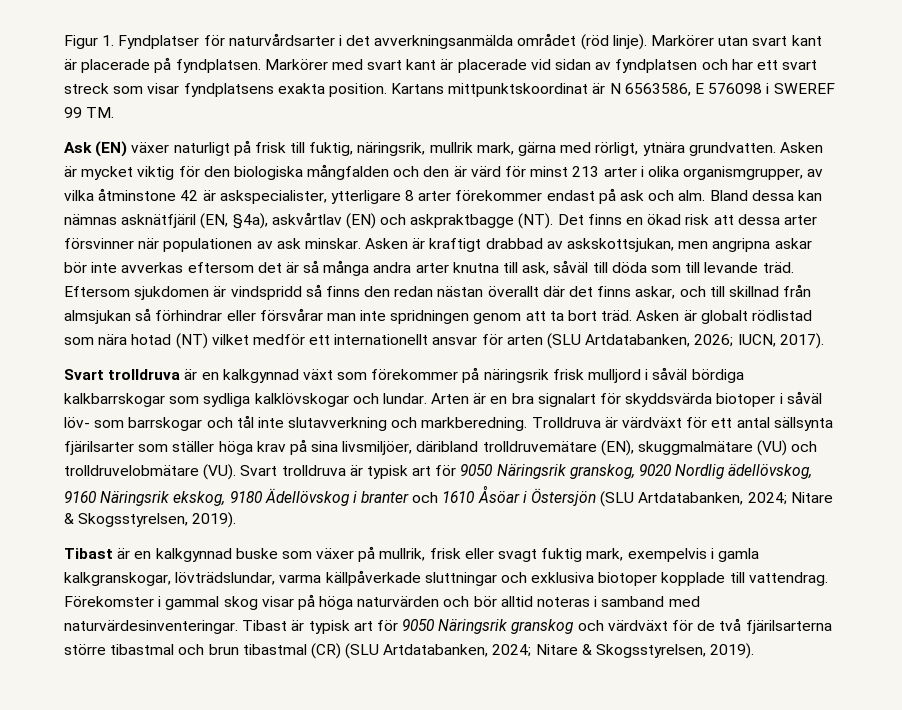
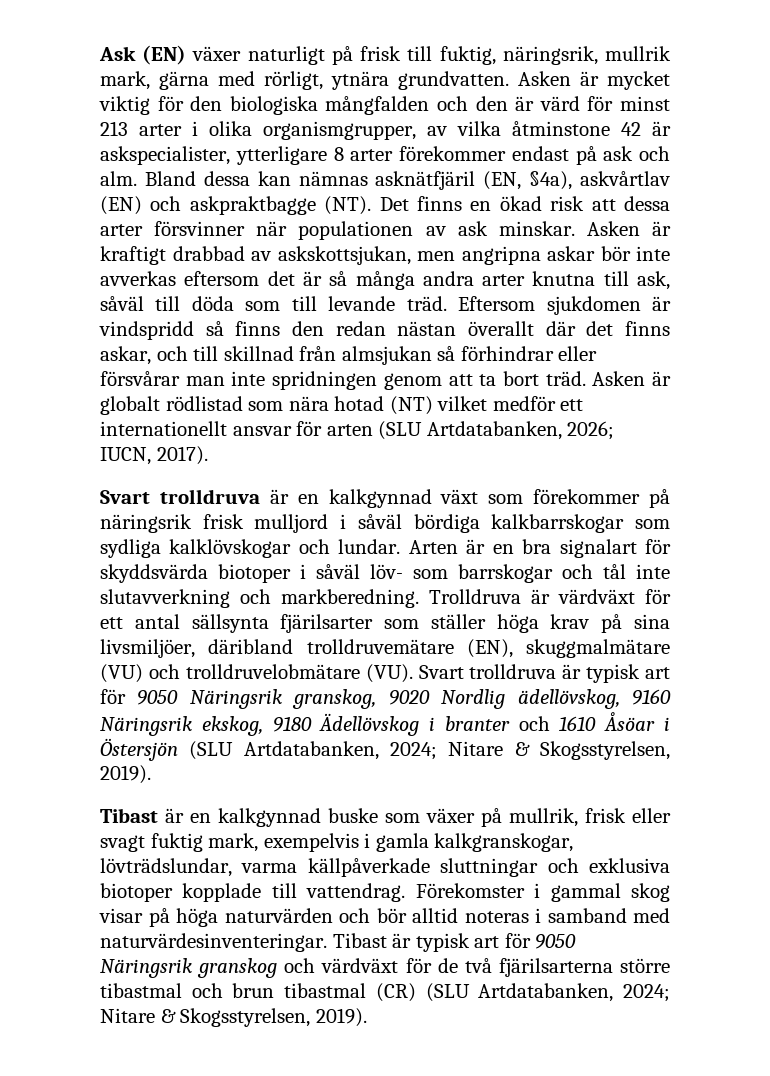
[64,33,822,50] [64,57,818,73] [64,83,835,97] [64,107,115,118] Figur 1. Fyndplatser för naturvårdsarter i det avverkningsanmälda området (röd linje). Markörer utan svart kant är placerade på fyndplatsen. Markörer med svart kant är placerade vid sidan av fyndplatsen och har ett svart streck som visar fyndplatsens exakta position. Kartans mittpunktskoordinat är N 6563586, E 576098 i SWEREF 99 TM. // -> (99, 53) none

